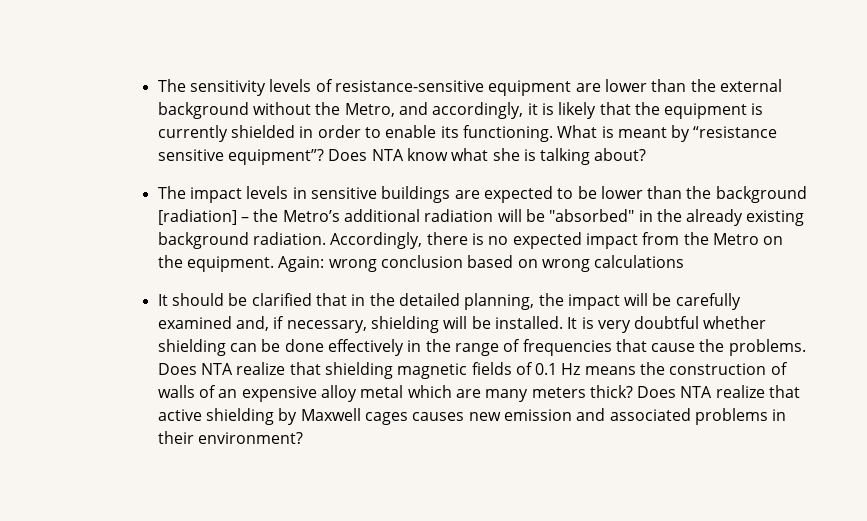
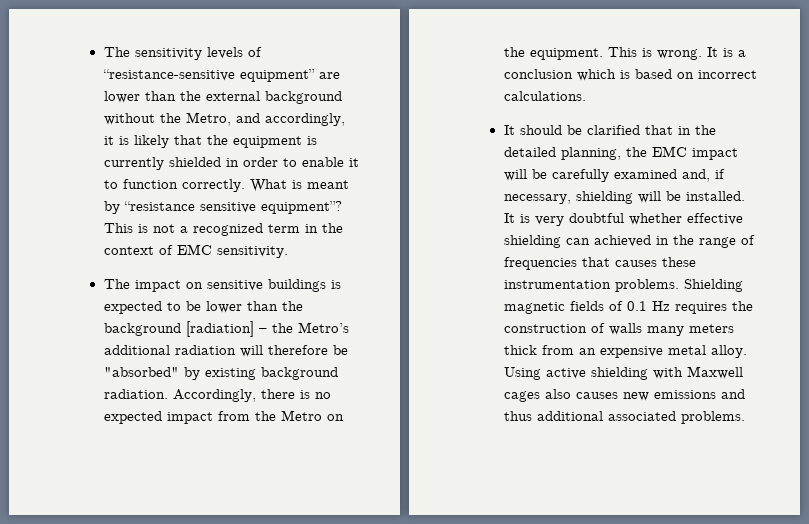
[334,80,572,96] resistance-sensitive equipment -> [102,69,315,82] “resistance-sensitive equipment”
[440,125,553,142] its functioning. -> [348,158,359,167] [103,179,245,192] it to function correctly.
[328,148,647,165] Does NTA know what she is talking about? -> [103,223,343,236] [103,244,288,258] This is not a recognized term in the context of EMC sensitivity.
[246,186,307,199] levels in -> [185,282,203,289] on
[454,190,480,199] are -> [330,280,341,289] is
(522, 215) none -> [267,345,328,355] therefore
[638,209,744,226] in the already -> [183,367,200,380] by
[278,255,685,272] Again: wrong conclusion based on wrong calculations -> [607,47,746,60] [503,69,757,81] [503,91,586,101] This is wrong. It is a conclusion which is based on incorrect calculations.
(564, 299) none -> [651,146,687,157] EMC
(767, 322) none -> [686,213,743,225] effective
[261,339,404,356] be done effectively -> [593,235,651,247] achieved
[651,339,806,356] [157,362,393,379] cause the problems. Does NTA realize that shielding -> [614,257,696,267] [503,279,743,292] causes these instrumentation problems. Shielding
[584,366,636,375] means -> [674,302,727,314] requires
[198,385,801,402] of an expensive alloy metal which are many meters thick? Does NTA realize that -> [646,324,734,336] [503,345,747,358] [503,367,541,380] many meters thick from an expensive metal alloy. Using
[278,408,298,425] by -> [652,367,683,379] with
(408, 418) none -> [544,389,571,399] also
[503,408,787,425] [157,431,303,444] emission and associated problems in their environment? -> [653,389,745,399] [503,411,745,424] emissions and thus additional associated problems.

